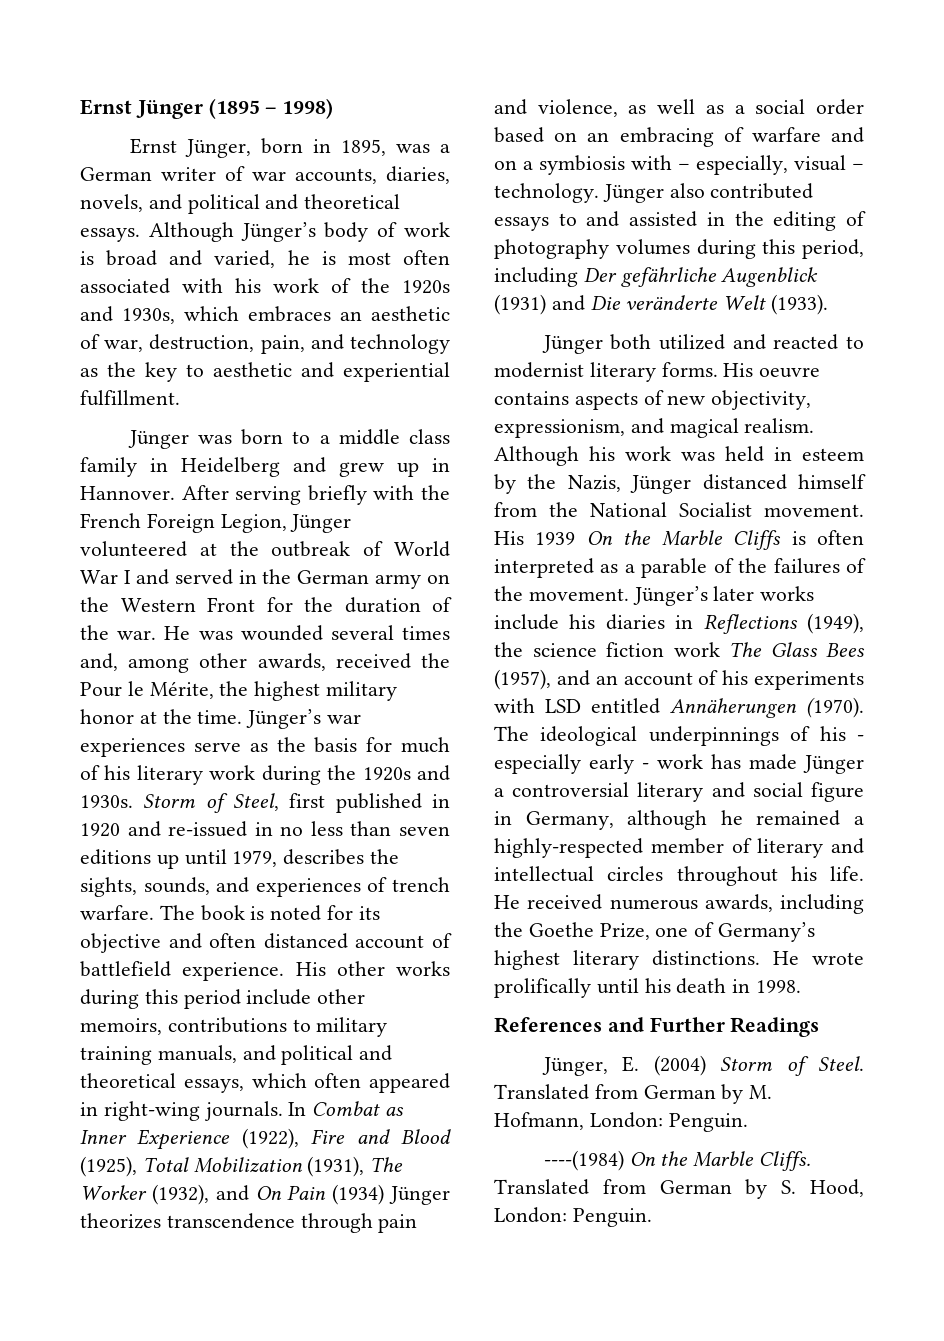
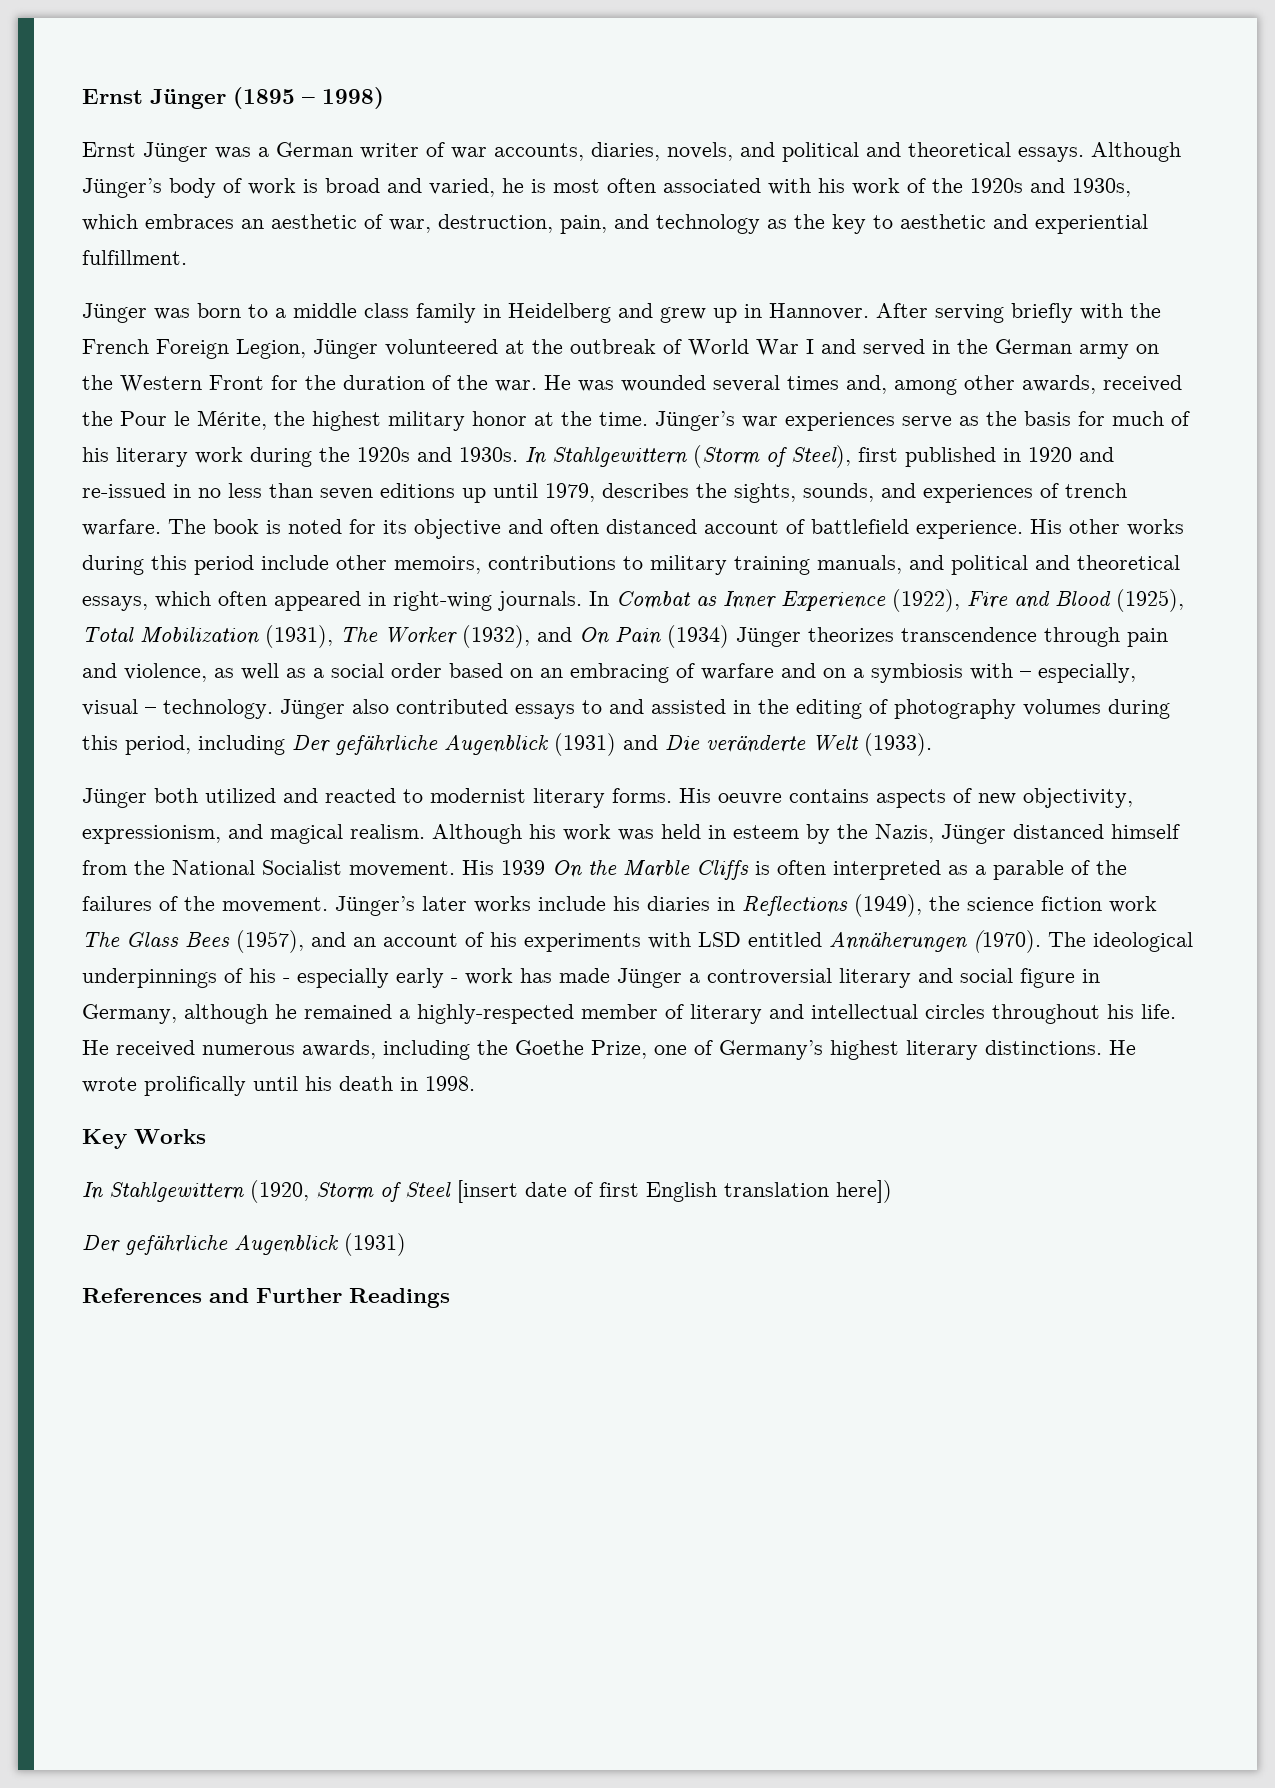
[184,138,386,158] Jünger, born in 1895, -> [143,142,208,162] Jünger
[143,793,279,813] Storm of Steel, -> [525,445,851,468] In Stahlgewittern (Storm of Steel),
[494,1017,820,1037] [541,1055,864,1076] [494,1084,773,1104] [494,1112,748,1132] [543,1150,811,1171] [494,1179,864,1199] [494,1207,652,1227] References and Further Readings // Jünger, E. (2004) Storm of Steel. Translated from German by M. Hofmann, London: Penguin. // ----(1984) On the Marble Cliffs. Translated from German by S. Hood, London: Penguin. -> [82,1129,206,1149] [82,1180,892,1203] [82,1233,406,1256] [82,1288,450,1308] Key Works // In Stahlgewittern (1920, Storm of Steel [insert date of first English translation here]) // Der gefährliche Augenblick (1931) // References and Further Readings

